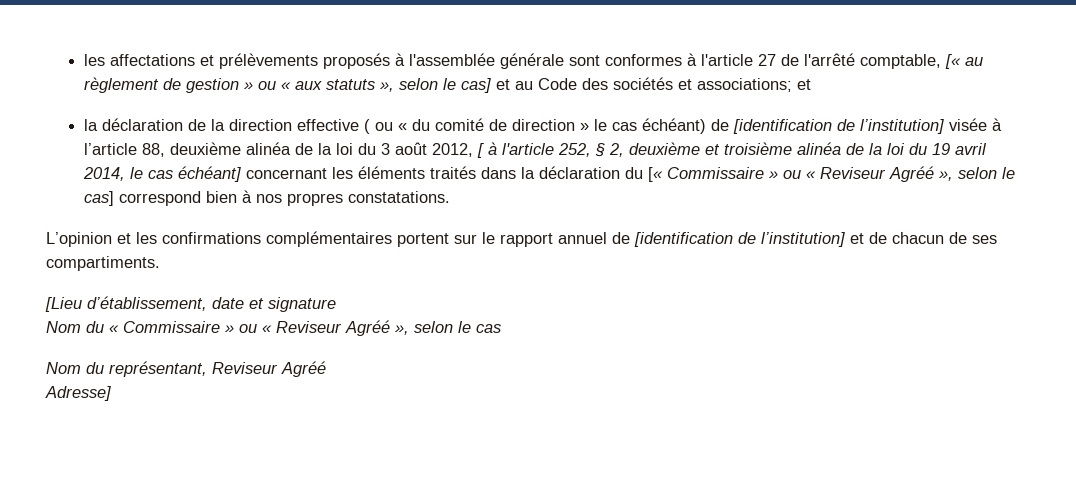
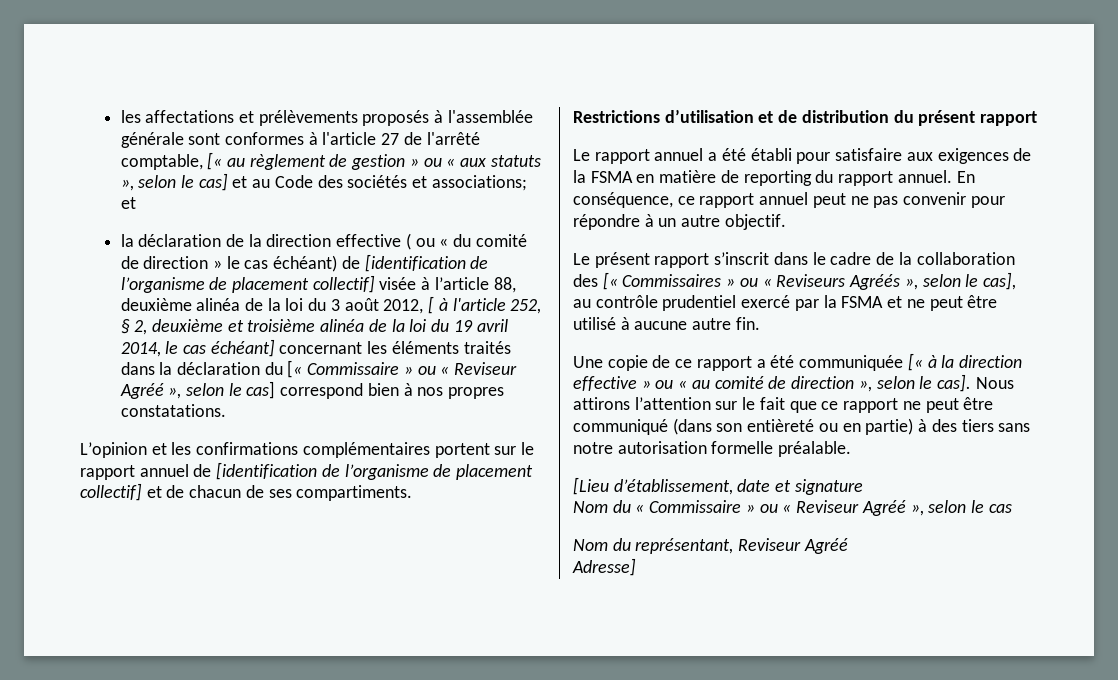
[859,119,944,134] l’institution] -> [120,275,375,293] l’organisme de placement collectif]
[761,232,845,247] l’institution] -> [344,464,534,480] [80,483,142,501] l’organisme de placement collectif]
(160, 263) none -> [573,109,1038,126] [573,148,1032,164] [573,170,975,186] [573,192,1005,208] [573,214,786,230] [573,252,1015,268] [573,272,1016,290] [573,295,998,311] [573,317,760,330] [573,353,1022,371] [573,374,1014,392] [573,397,994,413] [573,418,1031,435] [573,441,852,457] // Restrictions d’utilisation et de distribution du présent rapport // Le rapport annuel a été établi pour satisfaire aux exigences de la FSMA en matière de reporting du rapport annuel. En conséquence, ce rapport annuel peut ne pas convenir pour répondre à un autre objectif. // Le présent rapport s’inscrit dans le cadre de la collaboration des [« Commissaires » ou « Reviseurs Agréés », selon le cas], au contrôle prudentiel exercé par la FSMA et ne peut être utilisé à aucune autre fin. // Une copie de ce rapport a été communiquée [« à la direction effective » ou « au comité de direction », selon le cas]. Nous attirons l’attention sur le fait que ce rapport ne peut être communiqué (dans son entièreté ou en partie) à des tiers sans notre autorisation formelle préalable.

